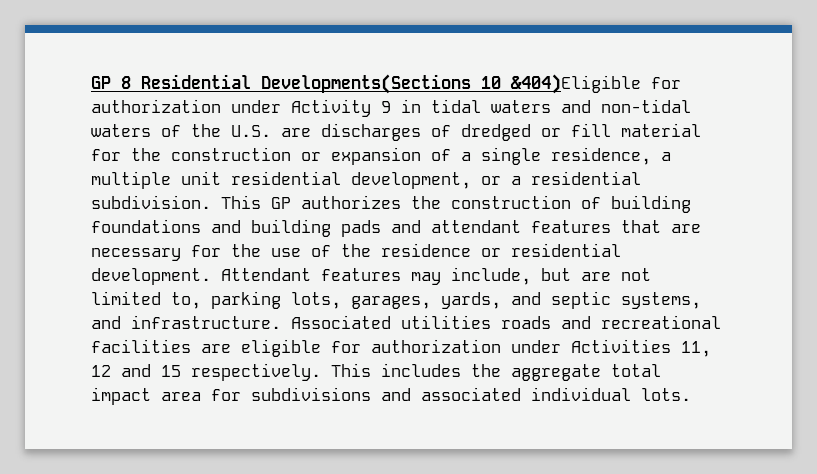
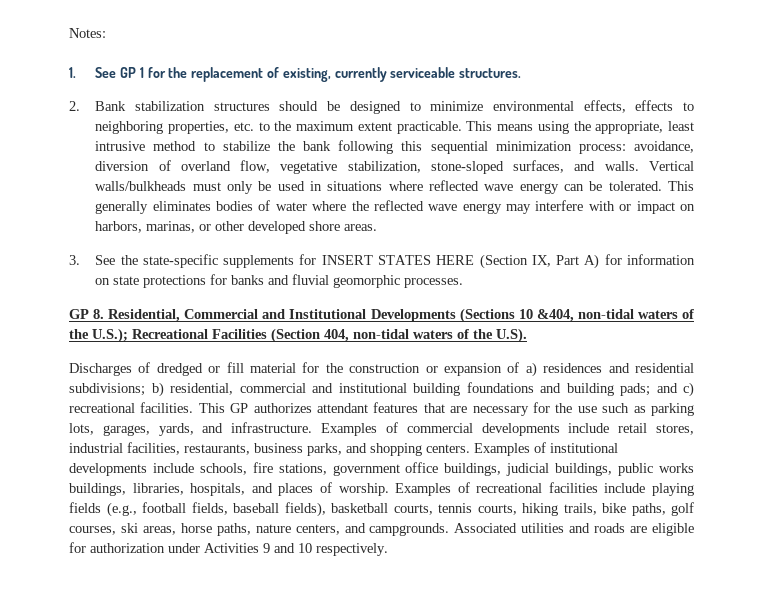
[91,74,681,94] [91,99,691,117] [91,123,421,141] GP 8 Residential Developments(Sections 10 &404)Eligible for authorization under Activity 9 in tidal waters and non-tidal waters of the U.S. are discharges -> [69,28,106,38] [69,67,522,82] [69,100,694,114] [95,121,694,134] [95,140,694,154] [95,160,695,174] [95,180,695,194] [95,200,695,214] [95,221,378,234] [69,254,695,269] [95,274,464,288] [69,308,694,323] [69,328,527,343] [69,363,132,376] Notes: // 1. See GP 1 for the replacement of existing, currently serviceable structures. // 2. Bank stabilization structures should be designed to minimize environmental effects, effects to neighboring properties, etc. to the maximum extent practicable. This means using the appropriate, least intrusive method to stabilize the bank following this sequential minimization process: avoidance, diversion of overland flow, vegetative stabilization, stone-sloped surfaces, and walls. Vertical walls/bulkheads must only be used in situations where reflected wave energy can be tolerated. This generally eliminates bodies of water where the reflected wave energy may interfere with or impact on harbors, marinas, or other developed shore areas. // 3. See the state-specific supplements for INSERT STATES HERE (Section IX, Part A) for information on state protections for banks and fluvial geomorphic processes. // GP 8. Residential, Commercial and Institutional Developments (Sections 10 &404, non-tidal waters of the U.S.); Recreational Facilities (Section 404, non-tidal waters of the U.S). // Discharges
[461,147,671,165] [91,171,641,189] [91,195,691,213] [91,219,421,237] a single residence, a multiple unit residential development, or a residential subdivision. This GP authorizes the construction of building foundations and building pads and -> [525,362,694,377] [69,382,694,397] [69,402,312,413] a) residences and residential subdivisions; b) residential, commercial and institutional building foundations and building pads; and c) recreational facilities. This GP authorizes
[311,243,621,257] [91,267,651,285] [91,291,201,309] of the residence or residential development. Attendant features may include, but are not limited to, -> [602,403,646,413] such as
[551,291,701,309] [91,315,721,329] [91,339,191,353] septic systems, and infrastructure. Associated utilities roads and recreational facilities -> [231,422,694,436] [69,442,618,456] [69,462,694,476] [69,482,694,496] [69,502,694,517] [69,523,626,536] infrastructure. Examples of commercial developments include retail stores, industrial facilities, restaurants, business parks, and shopping centers. Examples of institutional developments include schools, fire stations, government office buildings, judicial buildings, public works buildings, libraries, hospitals, and places of worship. Examples of recreational facilities include playing fields (e.g., football fields, baseball fields), basketball courts, tennis courts, hiking trails, bike paths, golf courses, ski areas, horse paths, nature centers, and campgrounds. Associated utilities and roads
[681,341,711,357] [91,363,661,381] [91,387,691,405] 11, 12 and 15 respectively. This includes the aggregate total impact area for subdivisions and associated individual lots. -> [263,543,388,556] 9 and 10 respectively.

